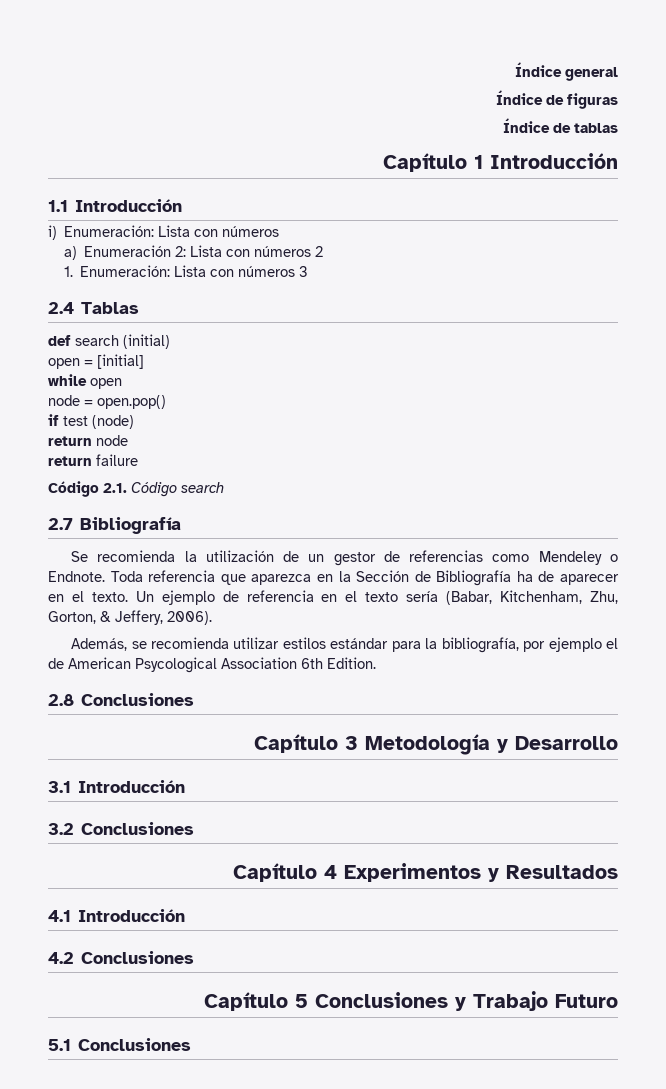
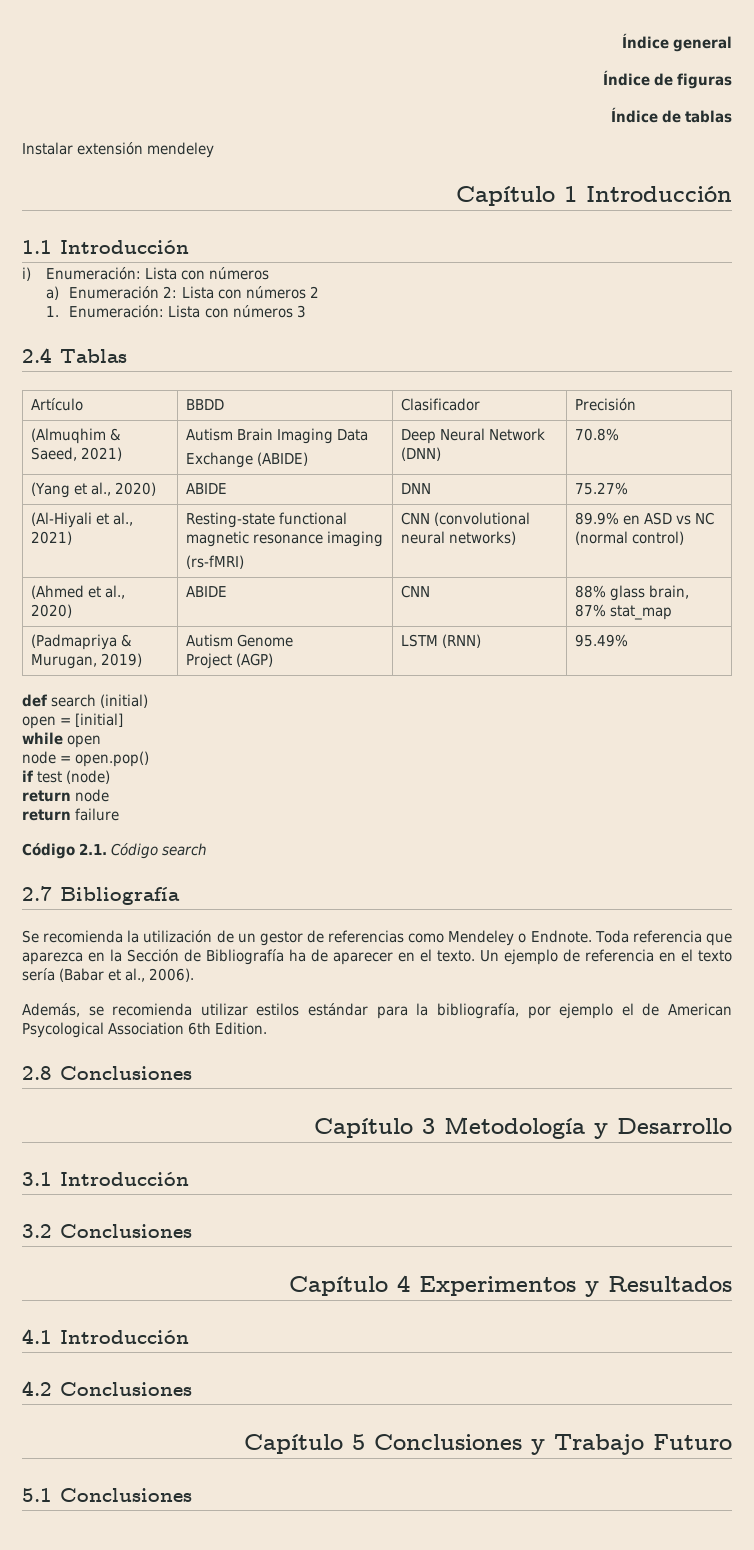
(618, 128) none -> [22,142,215,158] // Instalar extensión mendeley
(140, 308) none -> [30,398,83,411] [185,399,224,410] [400,398,480,411] [574,398,636,411] [30,428,121,444] [30,447,122,461] [185,428,368,444] [185,452,308,468] [400,428,545,444] [400,447,441,461] [574,428,619,441] [30,482,156,498] [185,483,227,494] [400,483,431,494] [574,482,628,495] [30,512,133,528] [30,531,72,545] [185,512,347,528] [185,531,383,547] [185,555,244,569] [400,512,530,526] [400,531,516,545] [574,512,714,525] [574,531,684,545] [30,585,125,599] [30,604,72,618] [185,586,227,597] [400,585,430,598] [574,585,689,601] [574,604,672,620] [30,634,132,650] [30,653,142,669] [185,634,293,647] [185,653,273,669] [400,634,481,648] [574,634,628,647] // Artículo | BBDD | Clasificador | Precisión // (Almuqhim & Saeed, 2021) | Autism Brain Imaging Data // Exchange (ABIDE) | Deep Neural Network (DNN) | 70.8% // (Yang et al., 2020) | ABIDE | DNN | 75.27% // (Al-Hiyali et al., 2021) | Resting-state functional magnetic resonance imaging // (rs-fMRI) | CNN (convolutional neural networks) | 89.9% en ASD vs NC (normal control) // (Ahmed et al., 2020) | ABIDE | CNN | 88% glass brain, 87% stat_map // (Padmapriya & Murugan, 2019) | Autism Genome // Project (AGP) | LSTM (RNN) | 95.49%
[446,590,618,605] [48,610,163,625] (Babar, Kitchenham, Zhu, Gorton, & Jeffery, -> [59,968,146,982] (Babar et al.,

